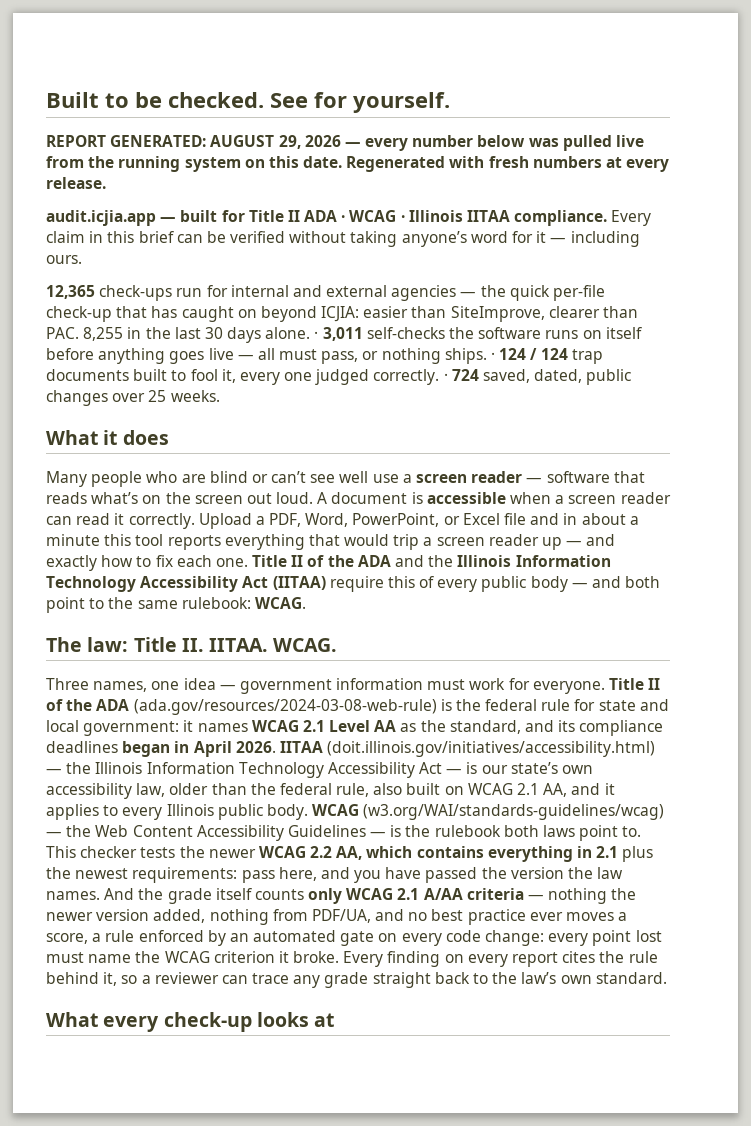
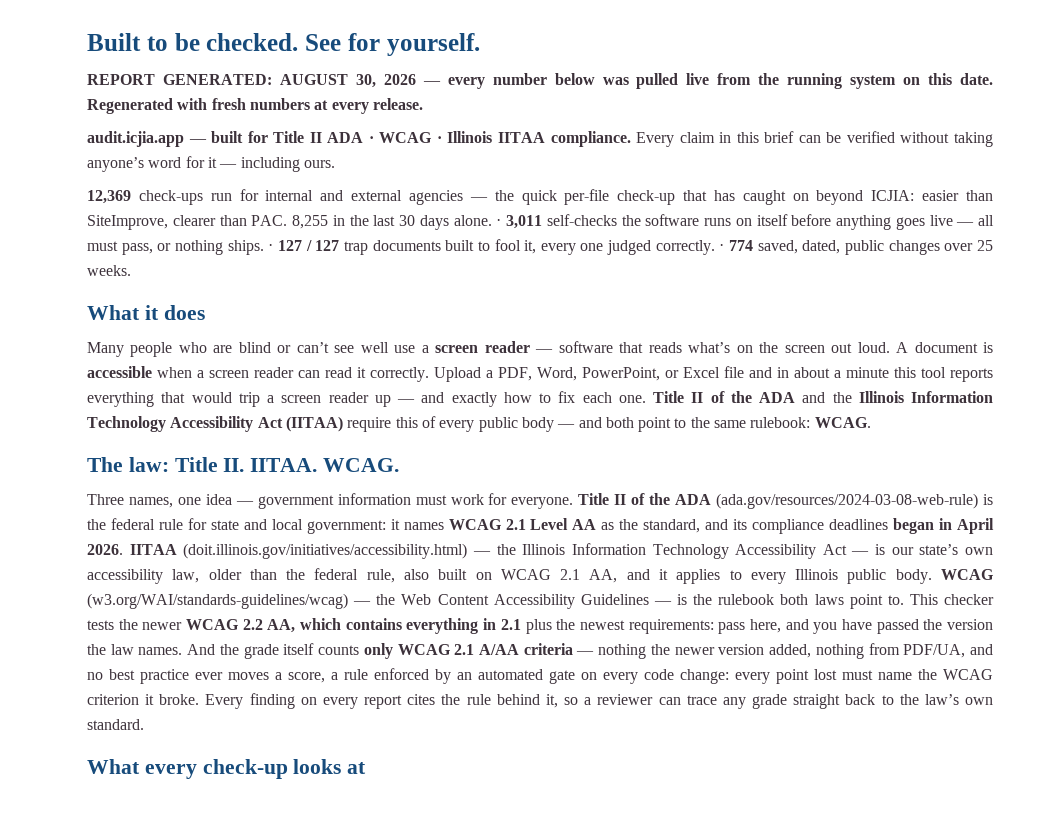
[278,135,301,149] 29, -> [355,74,376,88] 30,
[46,285,95,299] 12,365 -> [87,190,131,204] 12,369
[499,348,568,360] 124 / 124 -> [277,240,340,251] 127 / 127
[451,369,479,381] 724 -> [729,240,754,251] 774

